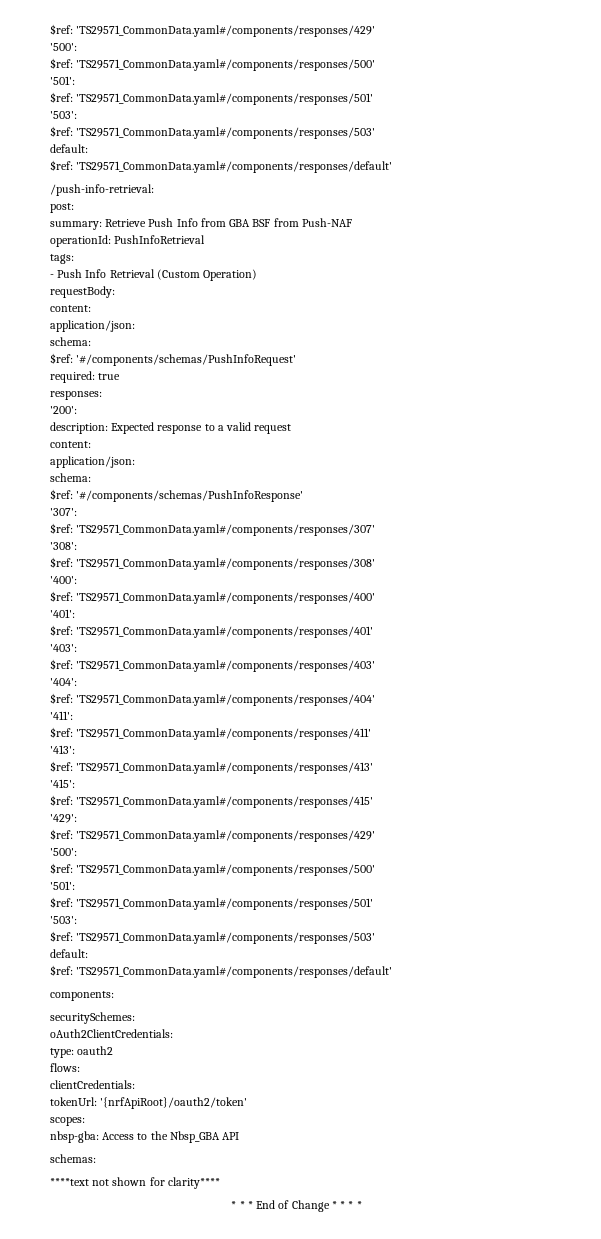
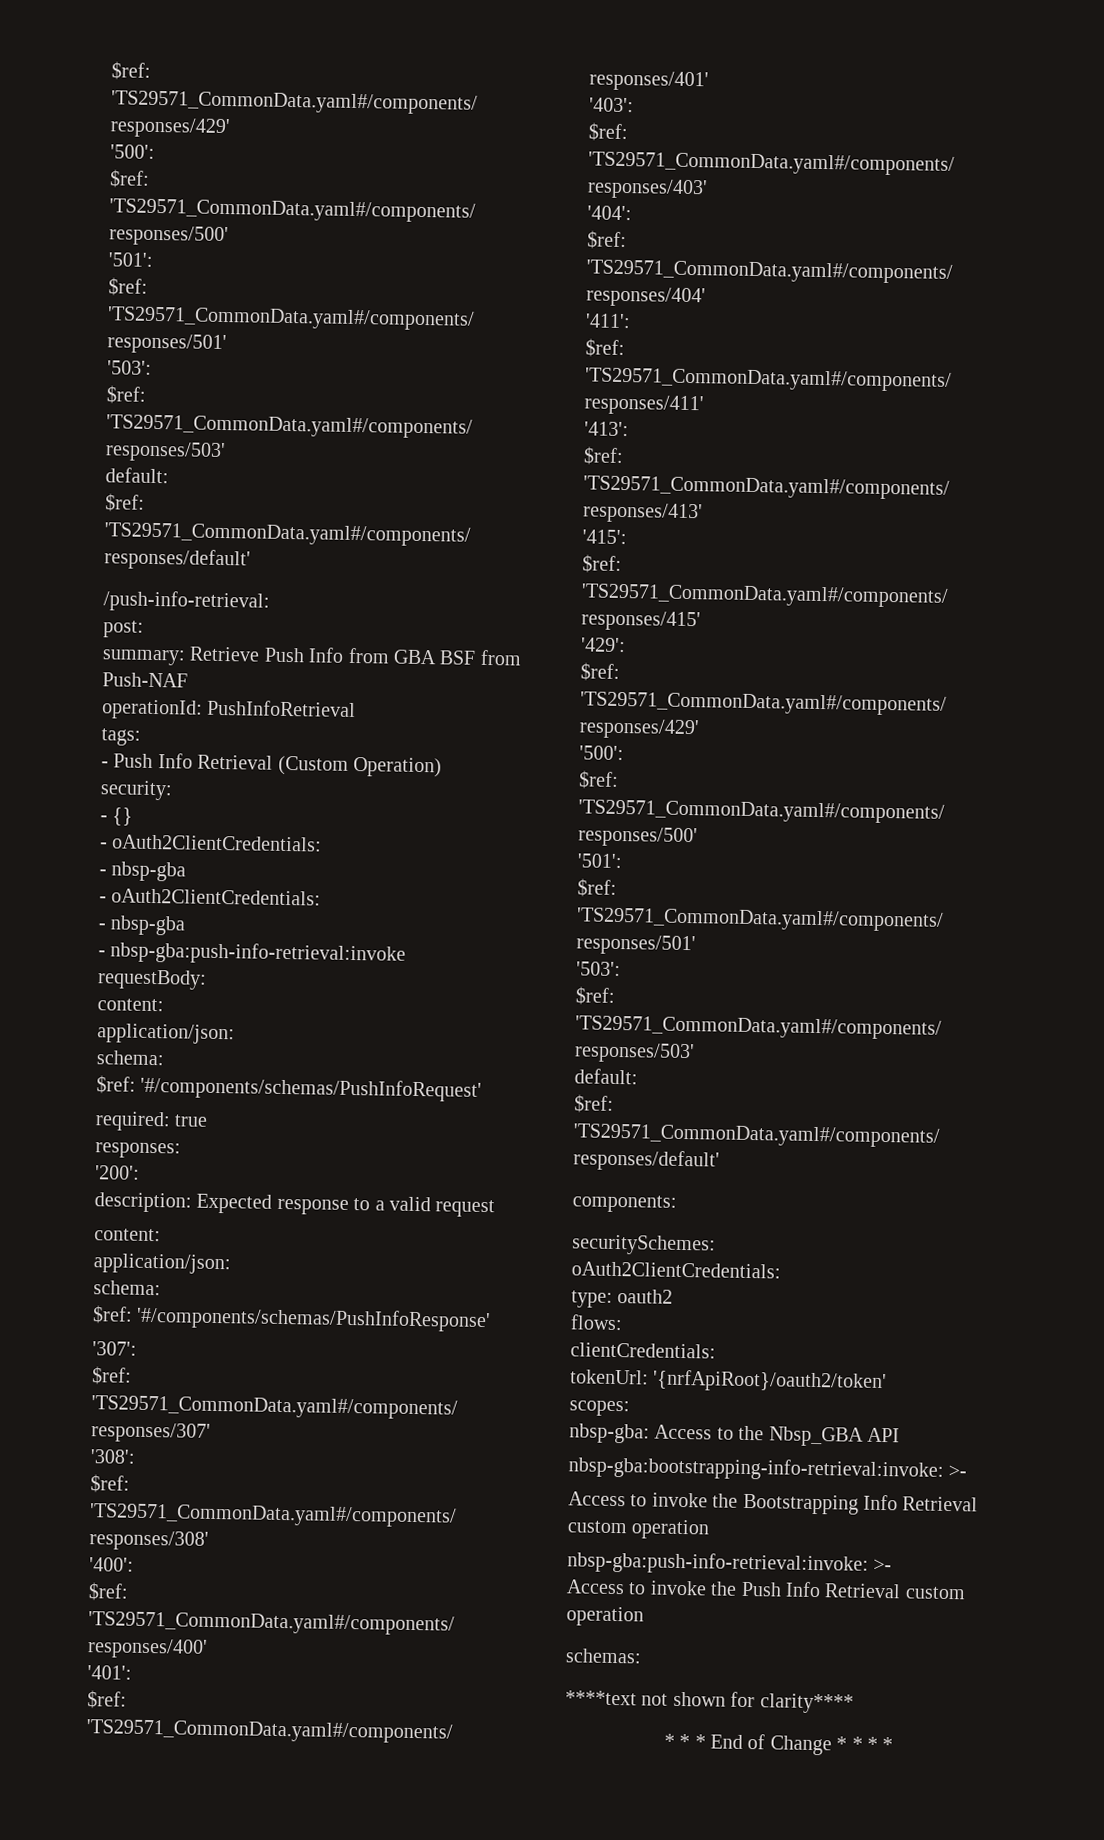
(258, 275) none -> [100,780,173,801] [100,807,134,826] [100,834,323,852] [99,861,187,882] [99,888,322,906] [98,915,187,936] [98,941,407,966] // security: // - {} // - oAuth2ClientCredentials: // - nbsp-gba // - oAuth2ClientCredentials: // - nbsp-gba // - nbsp-gba:push-info-retrieval:invoke
(240, 1136) none -> [568,1456,968,1482] [568,1491,979,1515] [567,1519,711,1540] [567,1551,893,1576] [566,1579,966,1600] [566,1606,644,1627] // nbsp-gba:bootstrapping-info-retrieval:invoke: >- // Access to invoke the Bootstrapping Info Retrieval custom operation // nbsp-gba:push-info-retrieval:invoke: >- // Access to invoke the Push Info Retrieval custom operation

